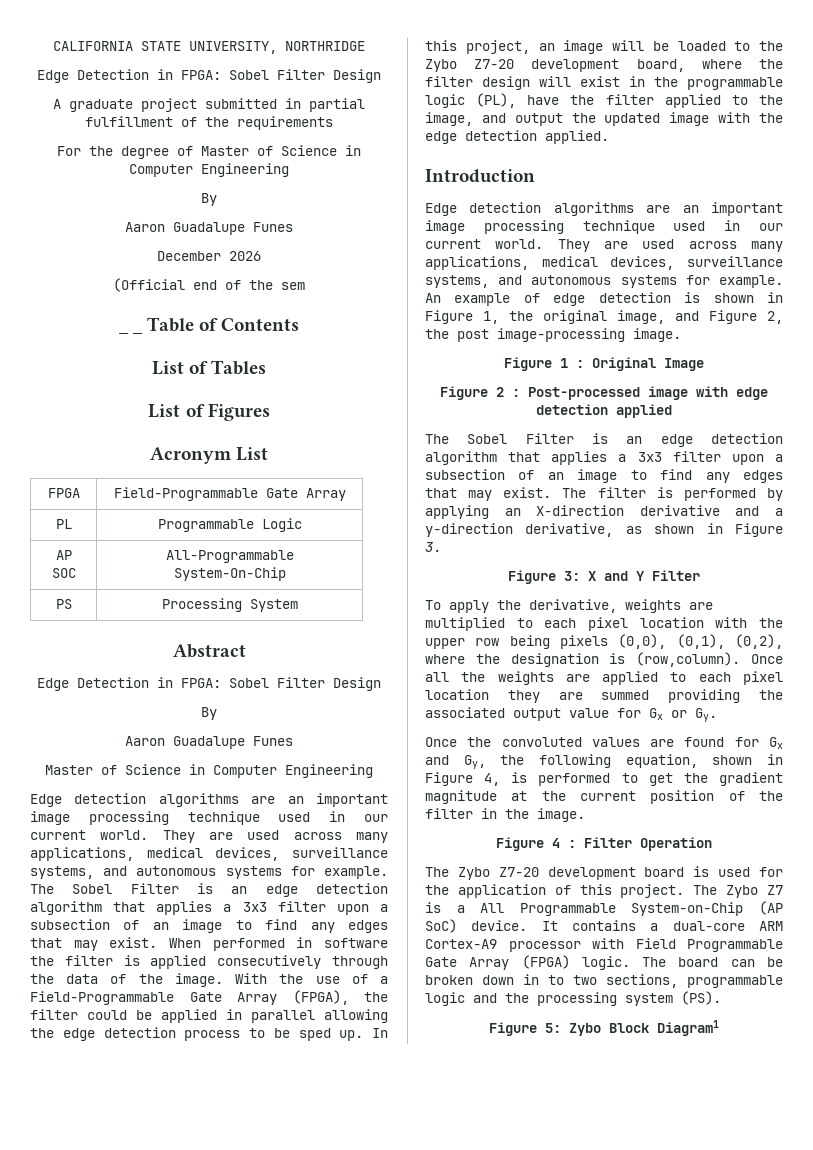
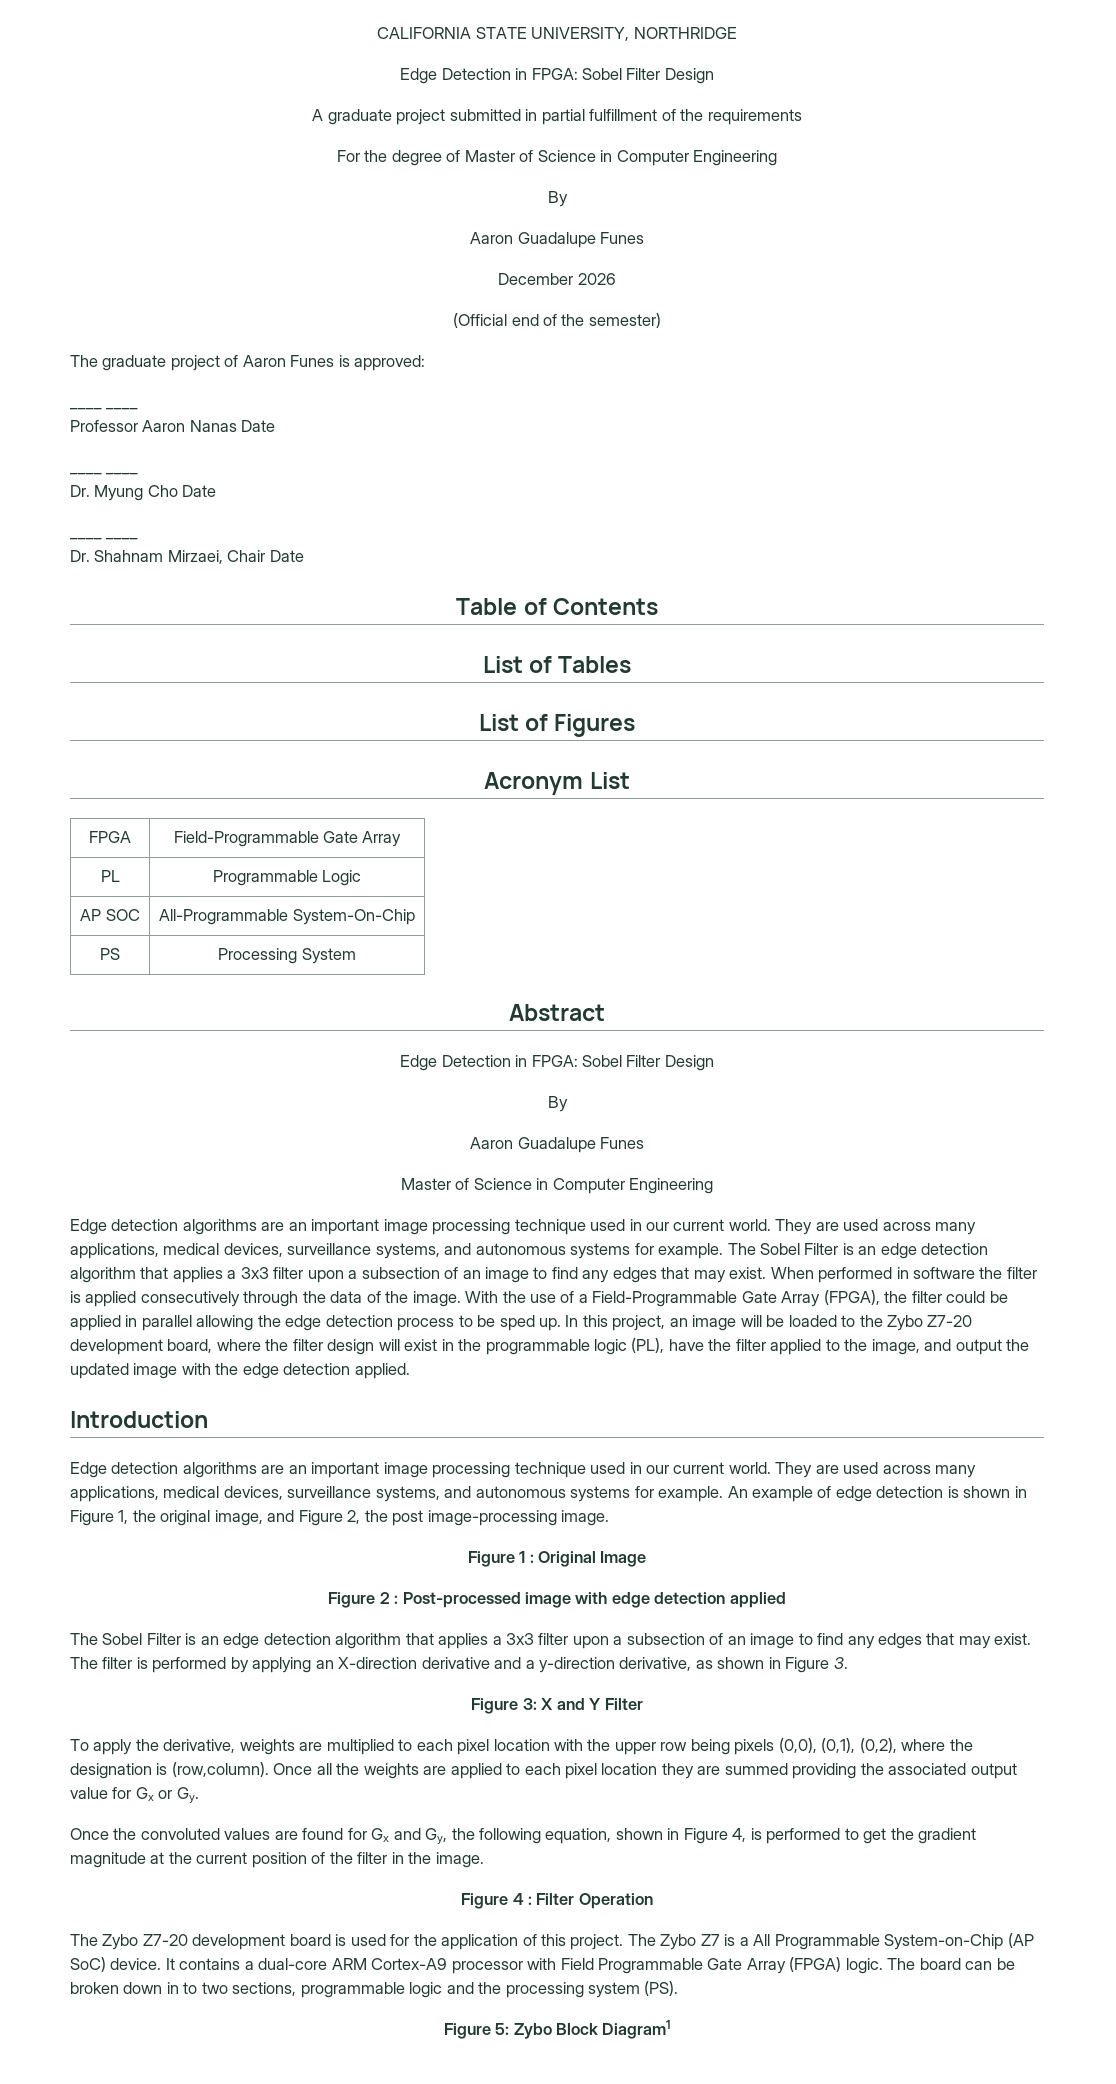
[281,282,305,290] [118,331,143,334] sem // _ _ -> [588,313,661,328] [70,355,426,371] [70,408,139,410] [70,420,276,432] [70,473,139,475] [70,485,217,501] [70,538,139,540] [70,550,304,564] semester) // The graduate project of Aaron Funes is approved: // ____ ____ // Professor Aaron Nanas Date // ____ ____ // Dr. Myung Cho Date // ____ ____ // Dr. Shahnam Mirzaei, Chair Date //

